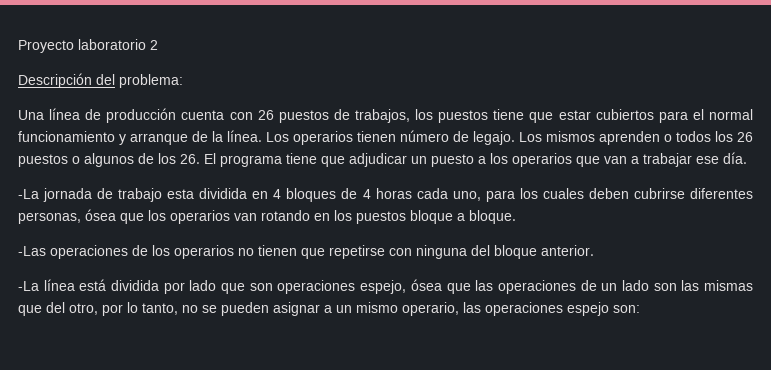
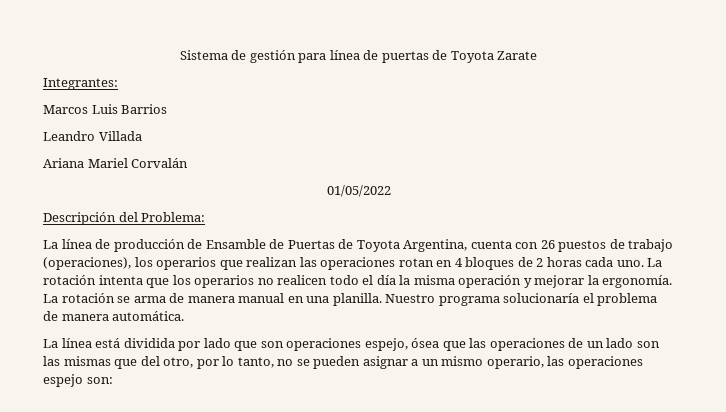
[18,39,158,53] Proyecto laboratorio 2 -> [179,50,538,63] [43,78,118,90] [43,104,168,114] [43,131,142,141] [43,158,189,168] [326,185,391,197] Sistema de gestión para línea de puertas de Toyota Zarate // Integrantes: // Marcos Luis Barrios // Leandro Villada // Ariana Mariel Corvalán // 01/05/2022
[119,74,183,88] [18,110,44,120] problema: // Una -> [141,212,206,222] [43,240,58,249] Problema: // La
(177, 115) none -> [187,239,468,252] de Ensamble de Puertas de Toyota Argentina,
[354,109,753,123] [18,130,753,145] [18,152,747,167] [18,188,248,202] trabajos, los puestos tiene que estar cubiertos para el normal funcionamiento y arranque de la línea. Los operarios tienen número de legajo. Los mismos aprenden o todos los 26 puestos o algunos de los 26. El programa tiene que adjudicar un puesto a los operarios que van a trabajar ese día. // -La jornada de trabajo esta dividida -> [628,239,674,252] [43,257,434,270] trabajo (operaciones), los operarios que realizan las operaciones rotan
[362,189,371,199] 4 -> [536,258,544,267] 2
[452,188,753,202] [18,209,516,224] [18,245,594,259] [18,281,39,291] uno, para los cuales deben cubrirse diferentes personas, ósea que los operarios van rotando en los puestos bloque a bloque. // -Las operaciones de los operarios no tienen que repetirse con ninguna del bloque anterior. // -La -> [616,258,663,267] [43,275,673,288] [43,293,658,306] [43,311,185,321] [43,339,58,348] uno. La rotación intenta que los operarios no realicen todo el día la misma operación y mejorar la ergonomía. La rotación se arma de manera manual en una planilla. Nuestro programa solucionaría el problema de manera automática. // La

